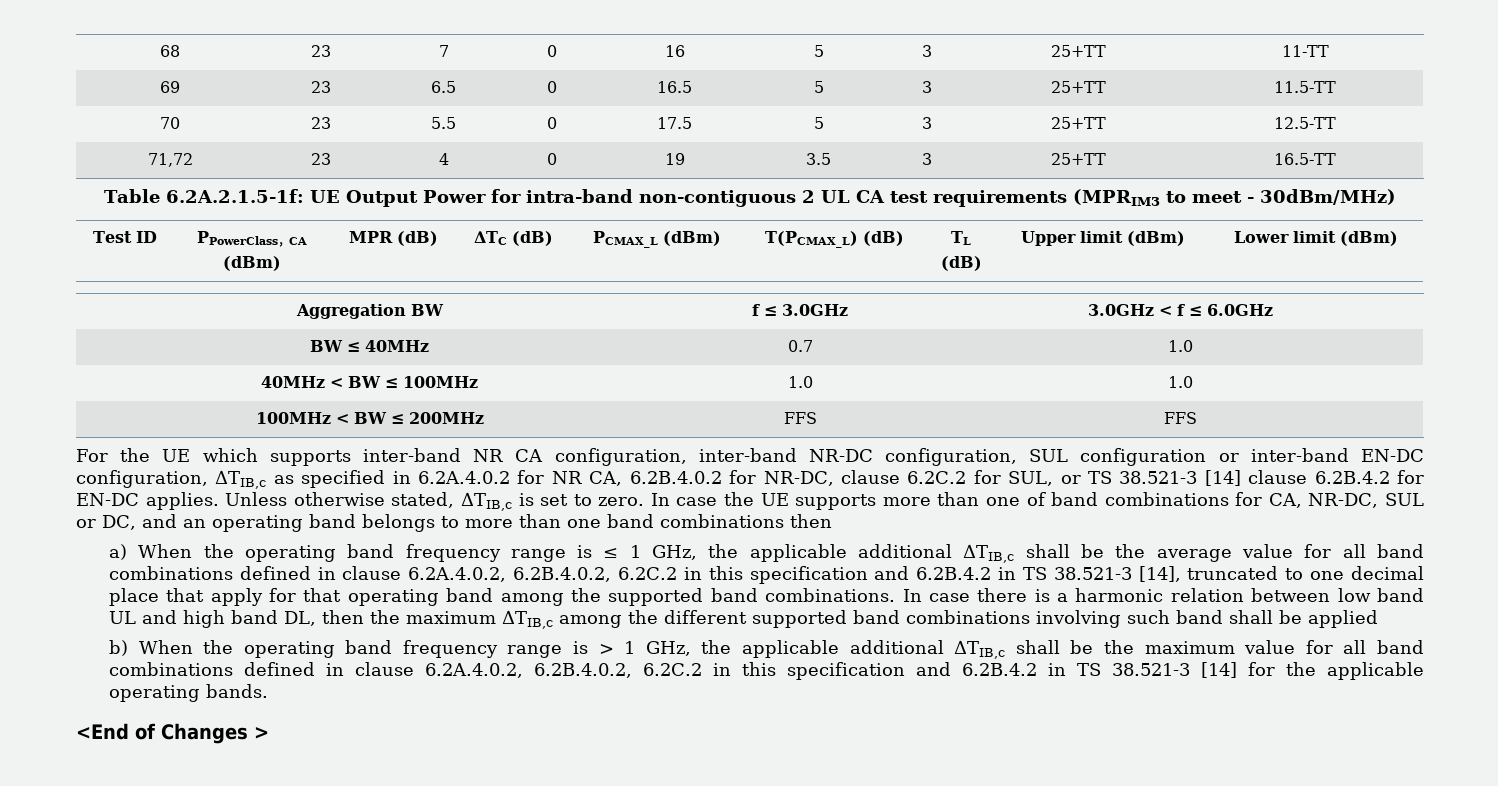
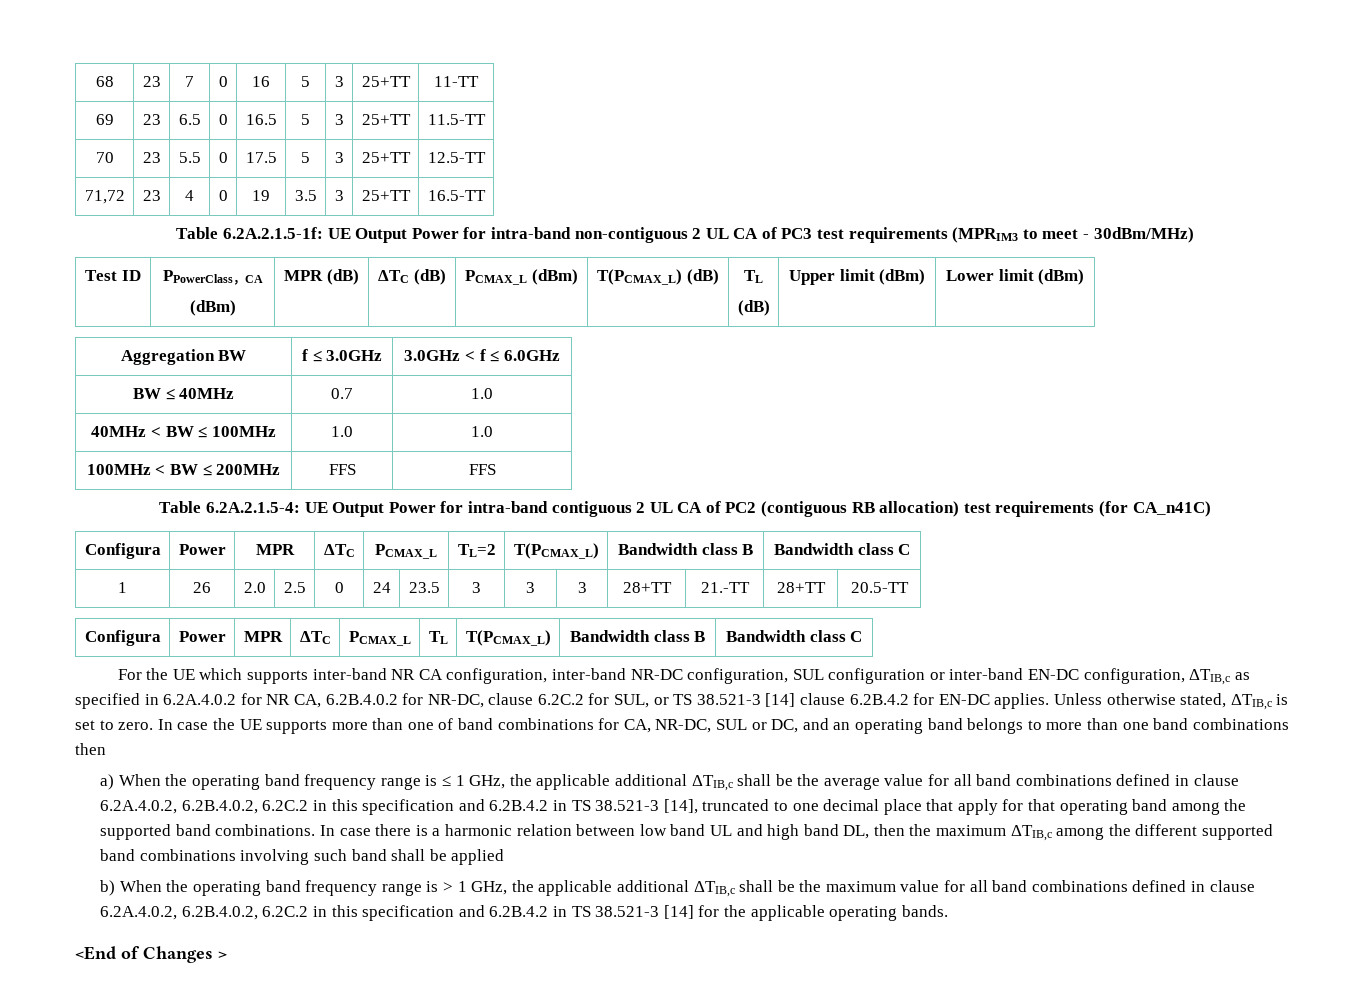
(885, 196) none -> [761,227,813,239] of PC3
(1197, 418) none -> [159,501,1211,517] [84,543,161,559] [178,544,226,555] [255,544,295,555] [323,544,355,557] [375,544,437,559] [457,544,496,557] [513,543,599,559] [617,543,754,555] [773,543,911,555] [118,582,127,593] [193,582,211,593] [243,582,266,593] [283,582,306,593] [334,582,344,593] [372,582,391,593] [408,582,440,593] [472,582,481,593] [526,582,535,593] [577,582,587,593] [622,582,672,593] [700,582,750,593] [776,582,826,593] [850,582,909,593] [84,630,161,646] [178,631,226,642] [243,631,283,642] [299,631,331,644] [348,631,411,646] [428,631,448,644] [465,630,551,646] [569,630,706,642] [725,630,863,642] // Table 6.2A.2.1.5-4: UE Output Power for intra-band contiguous 2 UL CA of PC2 (contiguous RB allocation) test requirements (for CA_n41C) // Configura | Power | MPR | ΔTC | PCMAX_L | TL=2 | T(PCMAX_L) | Bandwidth class B | Bandwidth class C // 1 | 26 | 2.0 | 2.5 | 0 | 24 | 23.5 | 3 | 3 | 3 | 28+TT | 21.-TT | 28+TT | 20.5-TT // Configura | Power | MPR | ΔTC | PCMAX_L | TL | T(PCMAX_L) | Bandwidth class B | Bandwidth class C

